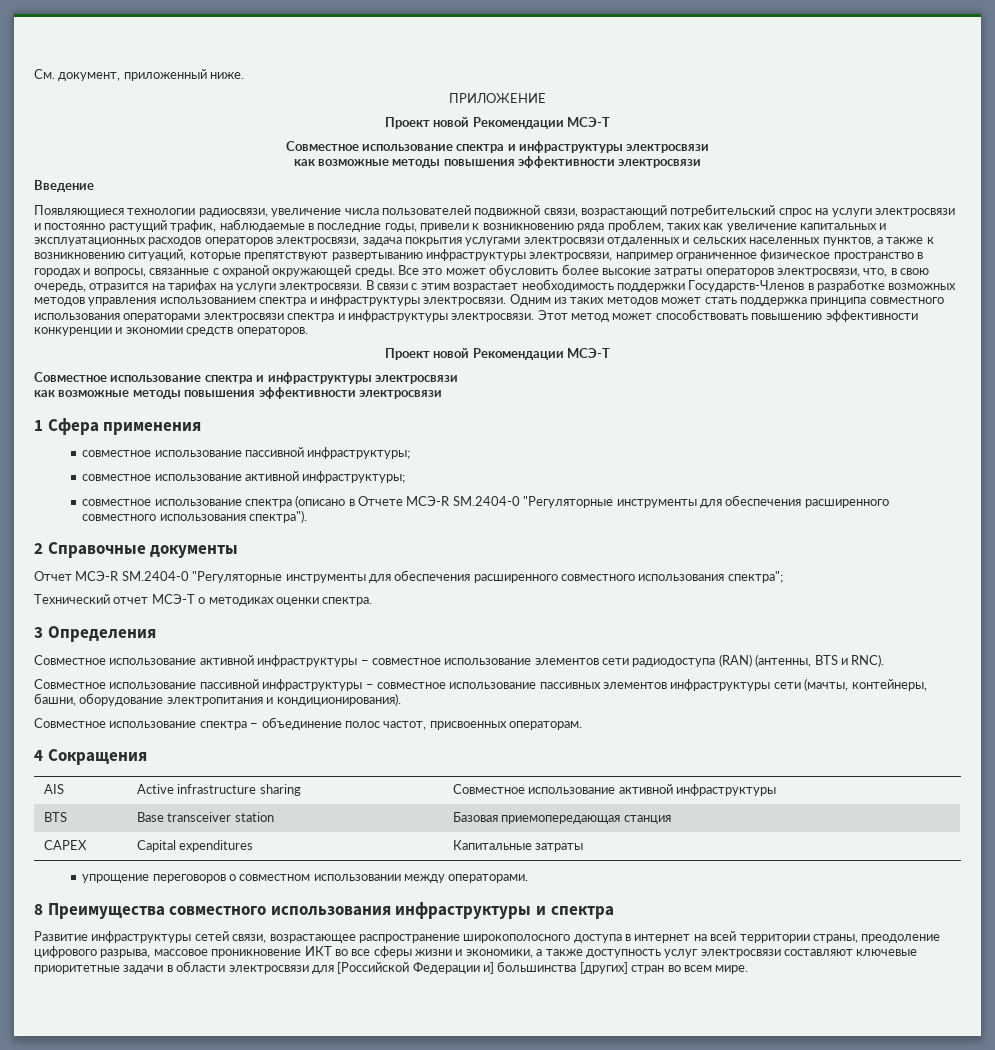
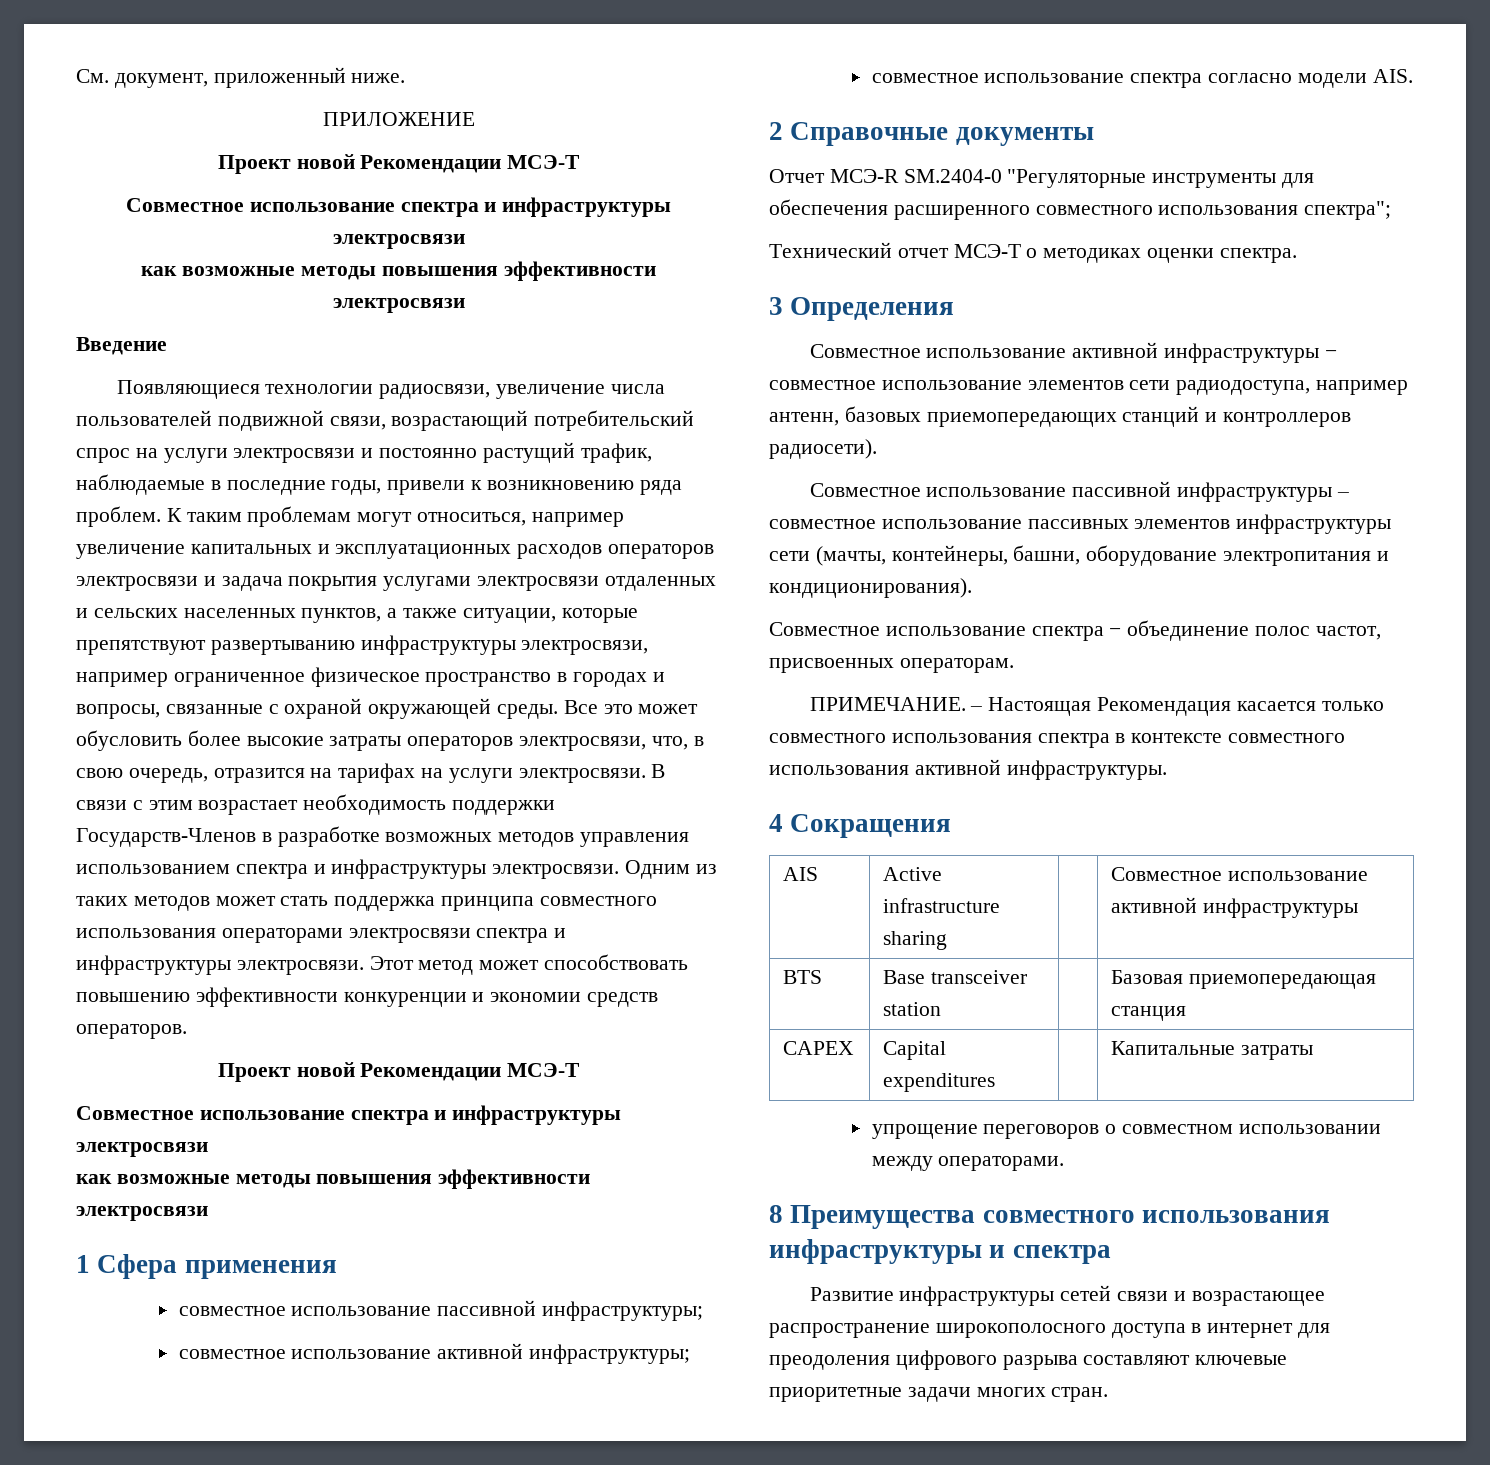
[607,219,724,232] проблем, таких как -> [76,506,624,527] проблем. К таким проблемам могут относиться, например
[276,237,360,246] электросвязи, -> [76,576,216,591] электросвязи и
[926,237,934,244] [34,249,187,261] к возникновению ситуаций, -> [462,608,556,623] ситуации,
[295,495,889,508] [82,510,307,523] (описано в Отчете МСЭ-R SM.2404-0 "Регуляторные инструменты для обеспечения расширенного совместного использования спектра"). -> [1207,69,1413,88] согласно модели AIS.
[632,654,885,667] радиодоступа (RAN) (антенны, BTS и RNC). -> [1176,380,1409,395] [769,406,1352,427] [769,439,877,459] радиодоступа, например антенн, базовых приемопередающих станций и контроллеров радиосети).
(582, 725) none -> [809,697,1384,716] [769,733,1346,748] [769,759,1167,780] // ПРИМЕЧАНИЕ. – Настоящая Рекомендация касается только совместного использования спектра в контексте совместного использования активной инфраструктуры.
[232,934,267,943] связи, -> [1116,1291,1186,1301] связи и
[693,931,941,943] [34,946,918,958] [34,961,749,974] на всей территории страны, преодоление цифрового разрыва, массовое проникновение ИКТ во все сферы жизни и экономики, а также доступность услуг электросвязи составляют ключевые приоритетные задачи в области электросвязи для [Российской Федерации и] большинства [других] стран во всем мире. -> [1298,1323,1331,1338] [769,1350,1288,1370] [769,1387,1109,1402] для преодоления цифрового разрыва составляют ключевые приоритетные задачи многих стран.

